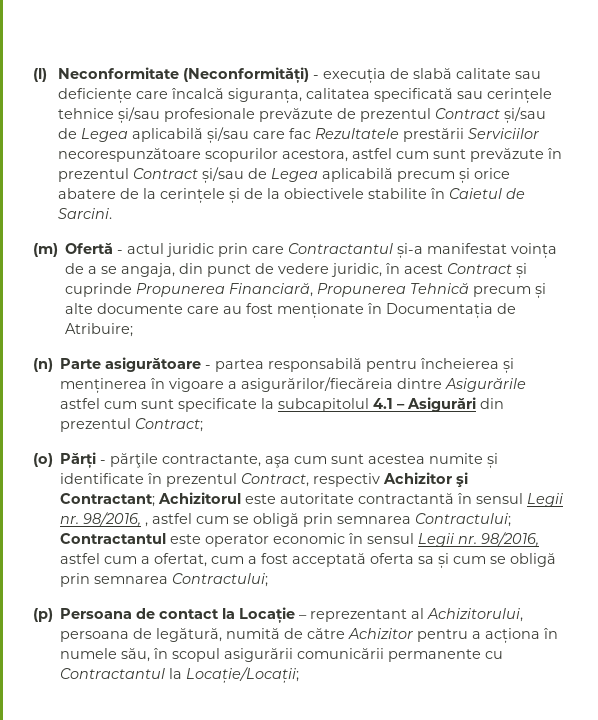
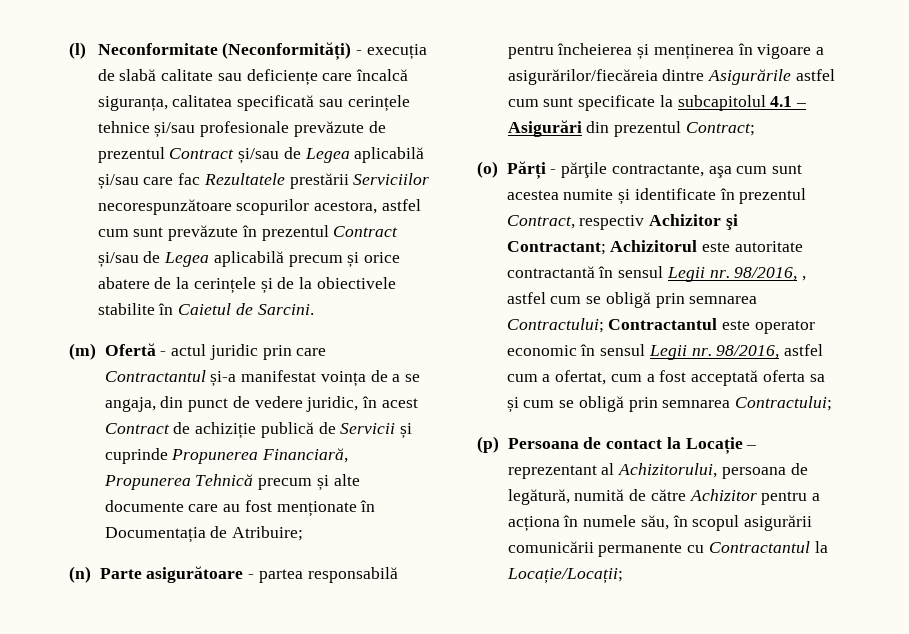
(513, 268) none -> [173,422,396,439] de achiziție publică de Servicii

